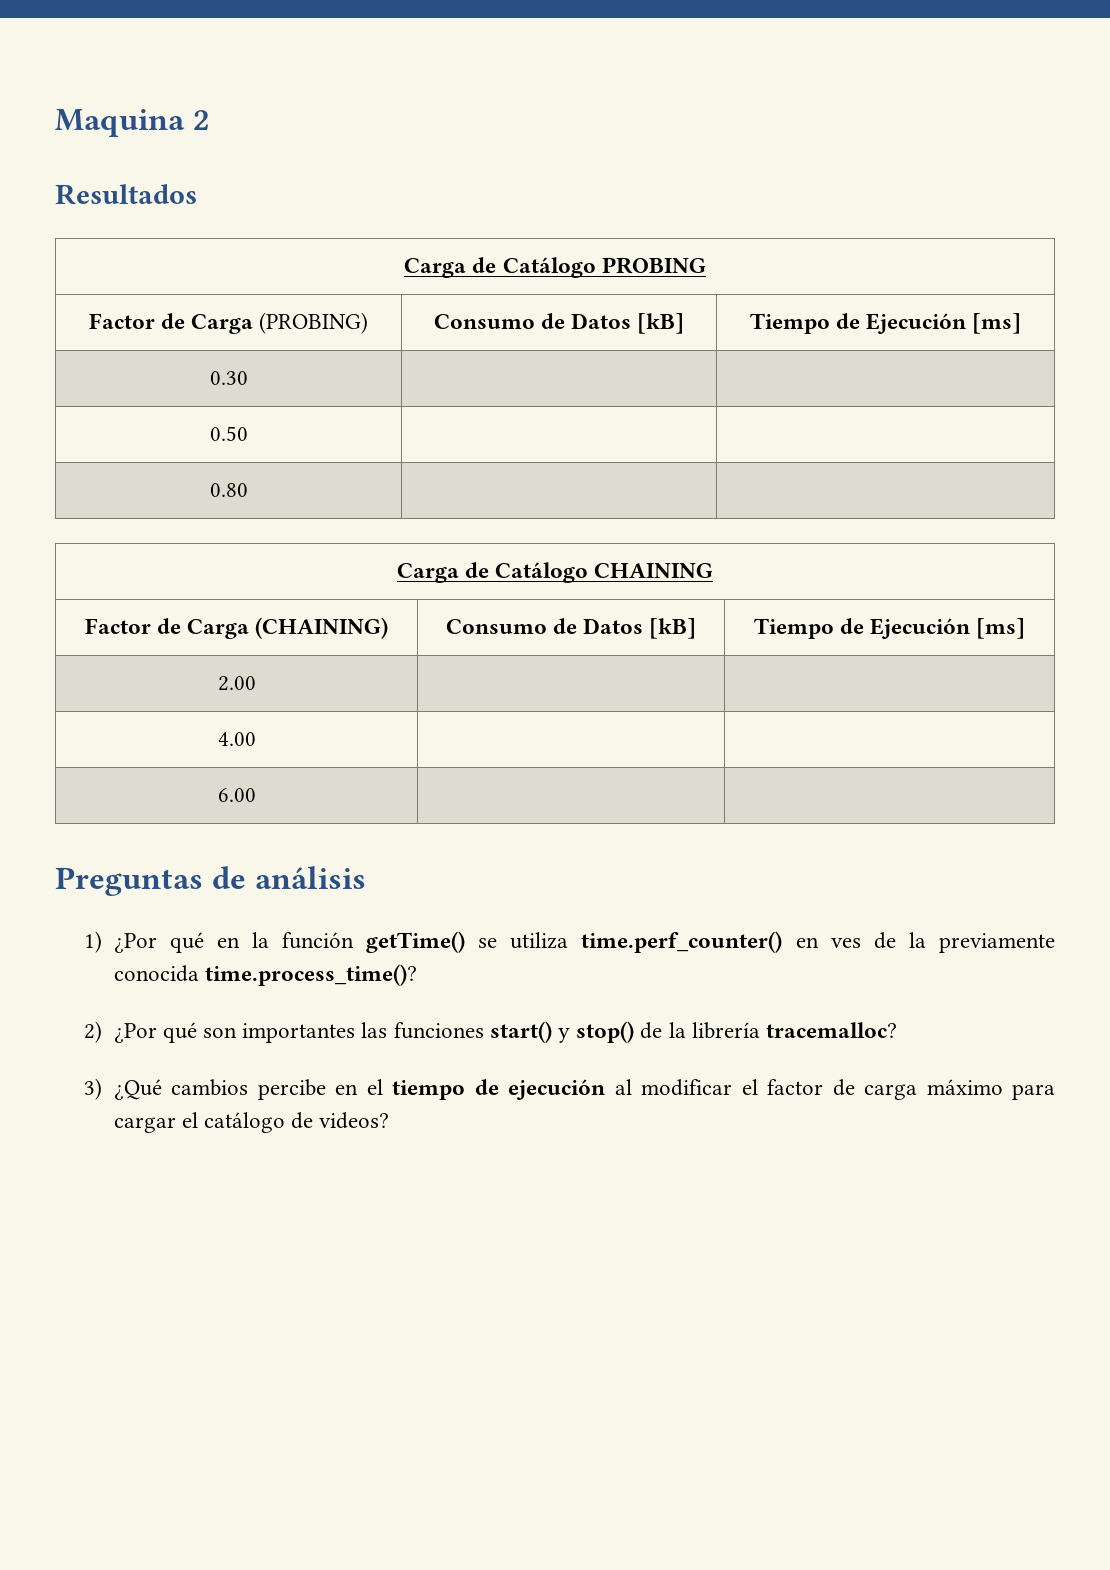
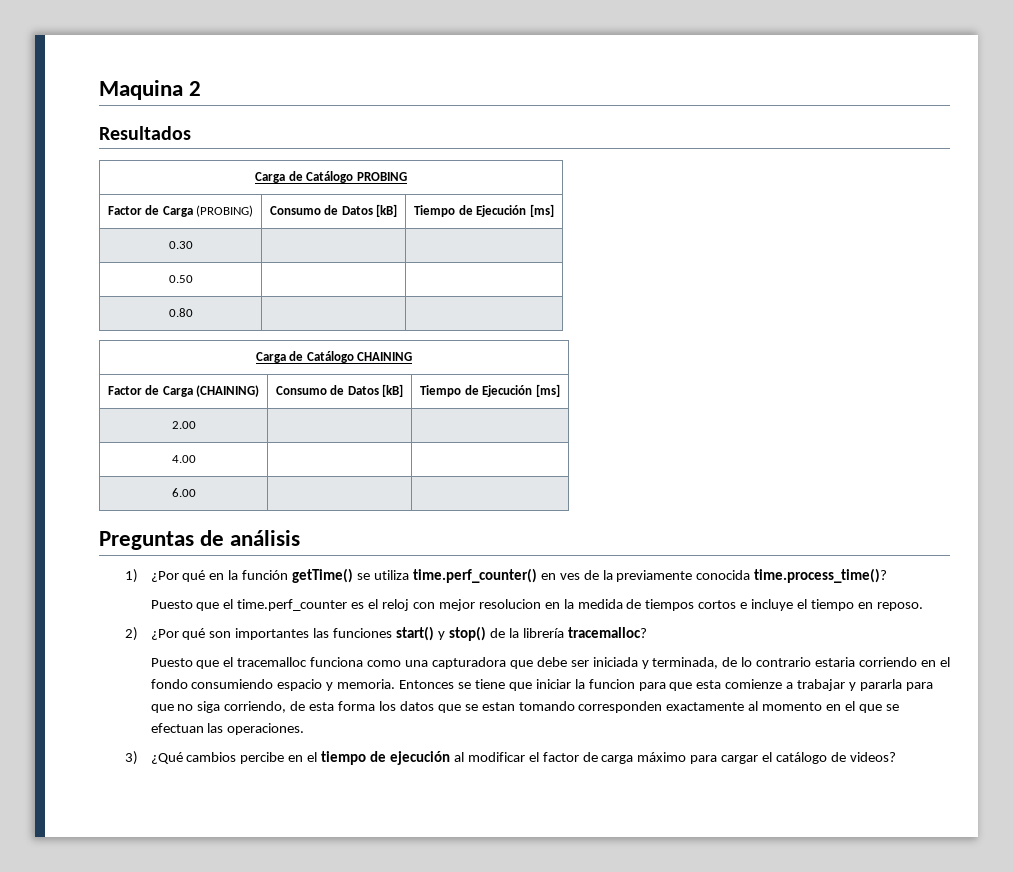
(417, 975) none -> [150,599,923,611] // Puesto que el time.perf_counter es el reloj con mejor resolucion en la medida de tiempos cortos e incluye el tiempo en reposo.
(898, 1030) none -> [150,657,950,669] [150,679,933,691] [150,701,899,713] [150,723,305,735] // Puesto que el tracemalloc funciona como una capturadora que debe ser iniciada y terminada, de lo contrario estaria corriendo en el fondo consumiendo espacio y memoria. Entonces se tiene que iniciar la funcion para que esta comienze a trabajar y pararla para que no siga corriendo, de esta forma los datos que se estan tomando corresponden exactamente al momento en el que se efectuan las operaciones.

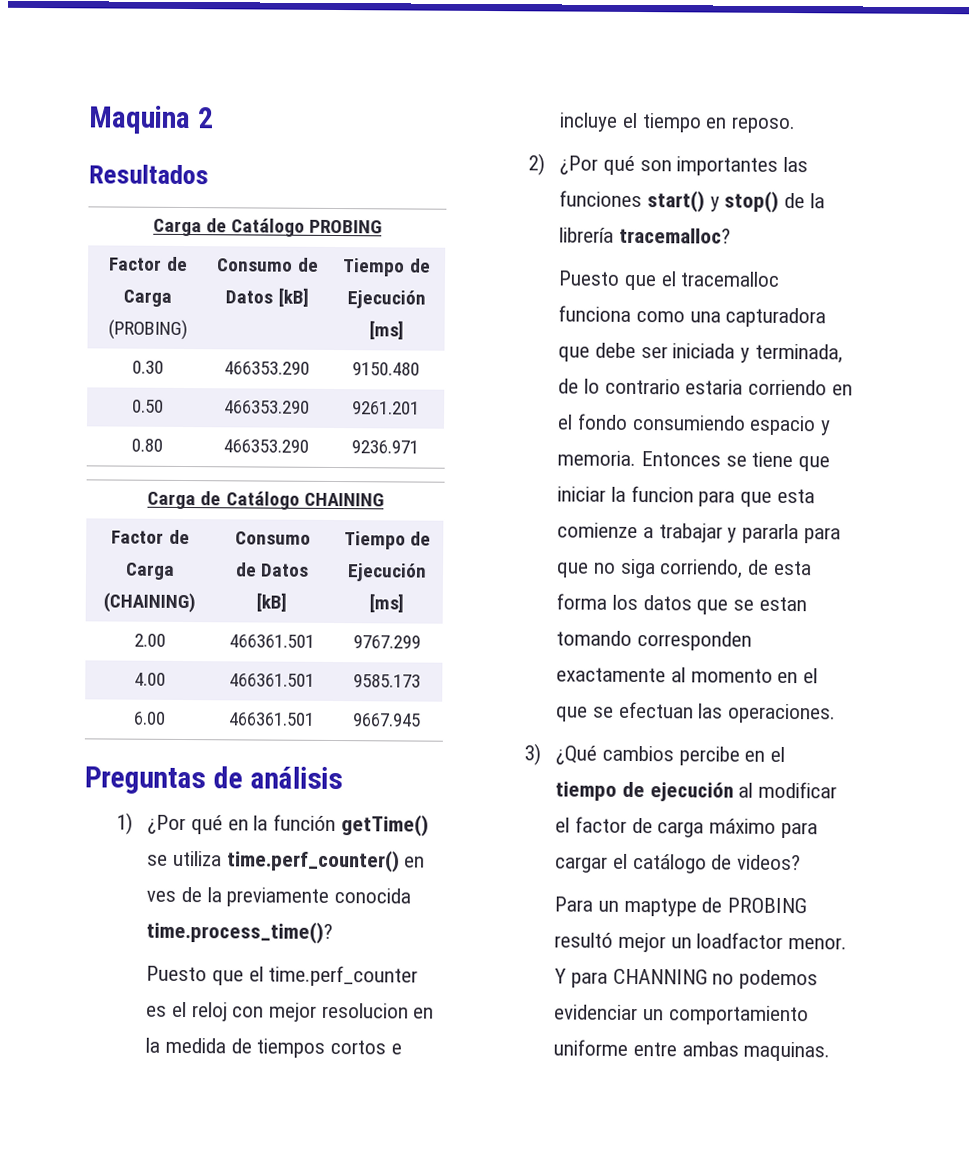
(193, 245) | -> [224,361,310,375] [352,362,420,376] 466353.290 | 9150.480
(193, 279) | -> [224,400,310,414] [352,401,420,415] 466353.290 | 9261.201
(193, 312) | -> [223,439,309,453] [351,440,419,454] 466353.290 | 9236.971
(196, 425) | -> [228,634,315,648] [352,635,421,649] 466361.501 | 9767.299
(196, 459) | -> [228,673,315,687] [352,674,421,688] 466361.501 | 9585.173
(196, 492) | -> [227,712,315,726] [351,713,421,727] 466361.501 | 9667.945
(896, 757) none -> [554,896,807,917] [554,932,847,953] [554,968,818,990] [554,1004,809,1026] [553,1039,831,1062] // Para un maptype de PROBING resultó mejor un loadfactor menor. Y para CHANNING no podemos evidenciar un comportamiento uniforme entre ambas maquinas.

